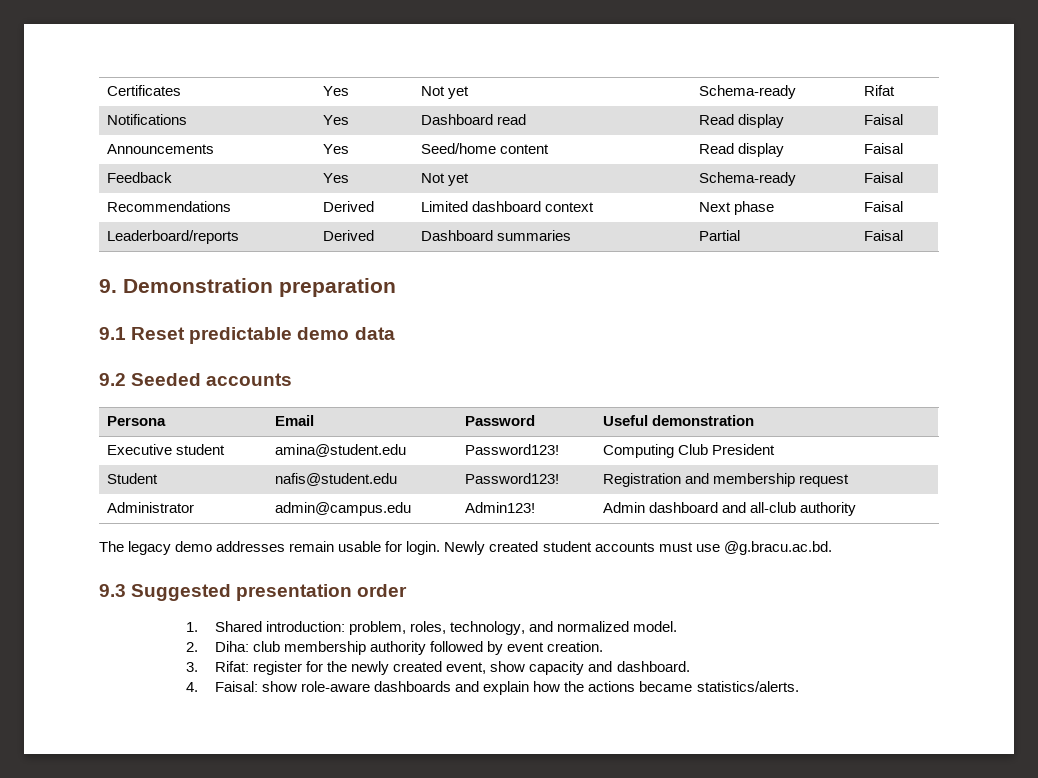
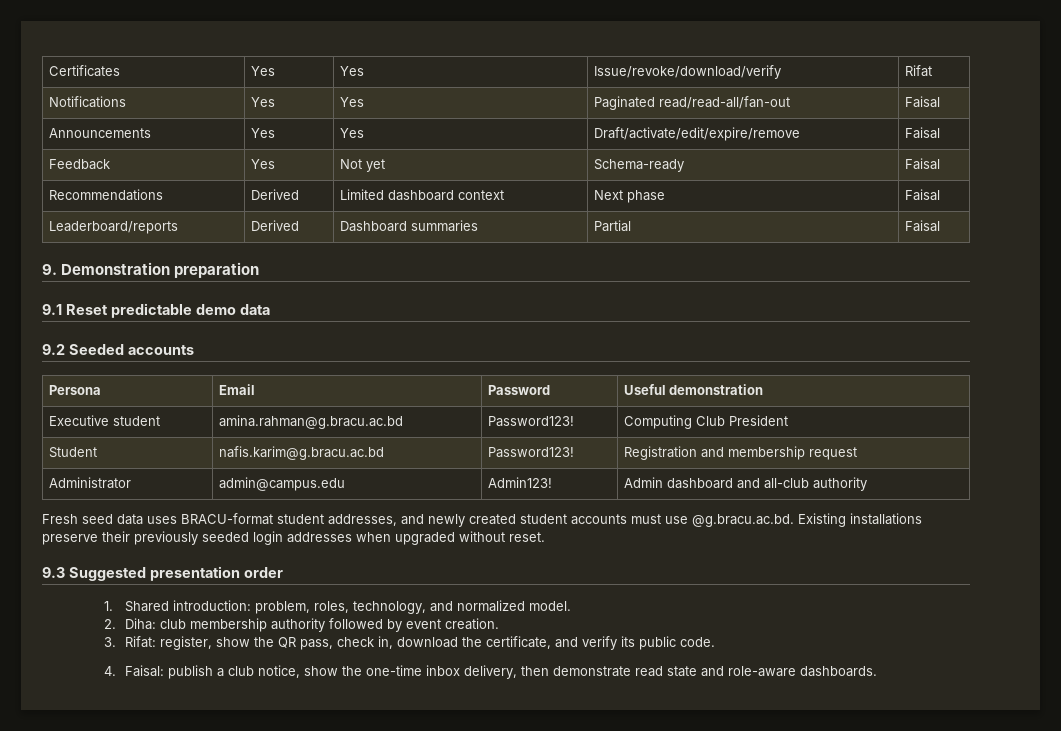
[421,86,470,99] [699,85,797,99] Not yet | Schema-ready -> [339,66,364,76] [593,65,781,79] Yes | Issue/revoke/download/verify
[421,114,527,125] [699,114,785,128] Dashboard read | Read display -> [339,97,364,107] [593,96,790,110] Yes | Paginated read/read-all/fan-out
[421,143,550,154] [699,143,785,157] Seed/home content | Read display -> [339,128,364,138] [593,127,800,141] Yes | Draft/activate/edit/expire/remove
[275,444,407,457] amina@student.edu -> [218,415,403,429] amina.rahman@g.bracu.ac.bd
[275,473,398,486] nafis@student.edu -> [218,446,384,460] nafis.karim@g.bracu.ac.bd
[99,541,486,555] The legacy demo addresses remain usable for login. Newly -> [42,513,465,527] Fresh seed data uses BRACU-format student addresses, and newly
(832, 548) none -> [798,513,922,527] [42,531,545,545] Existing installations preserve their previously seeded login addresses when upgraded without reset.
[253,661,690,675] [186,681,799,695] register for the newly created event, show capacity and dashboard. // 4. Faisal: show role-aware dashboards and explain how the actions became statistics/alerts. -> [159,636,715,650] [104,665,877,679] register, show the QR pass, check in, download the certificate, and verify its public code. // 4. Faisal: publish a club notice, show the one-time inbox delivery, then demonstrate read state and role-aware dashboards.

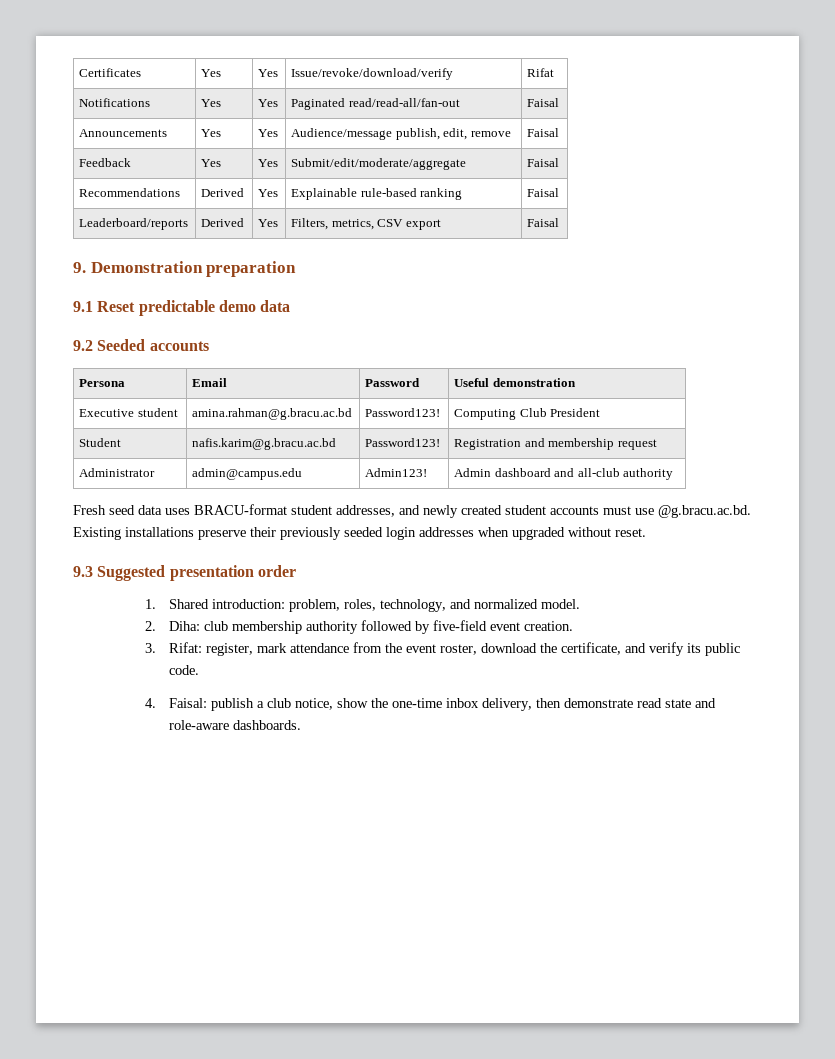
[593,127,800,141] Draft/activate/edit/expire/remove -> [291,128,511,140] Audience/message publish, edit, remove
[339,159,385,172] [593,159,684,172] Not yet | Schema-ready -> [258,159,279,167] [291,158,467,170] Yes | Submit/edit/moderate/aggregate
[339,189,504,201] [593,190,665,203] [904,189,940,201] [48,221,178,234] [250,220,299,231] [339,220,478,232] [593,220,631,232] Limited dashboard context | Next phase | Faisal // Leaderboard/reports | Derived | Dashboard summaries | Partial -> [258,189,279,197] [291,188,463,200] [527,188,560,197] [79,218,189,230] [201,218,245,227] [258,219,279,227] [291,218,441,230] Yes | Explainable rule-based ranking | Faisal // Leaderboard/reports | Derived | Yes | Filters, metrics, CSV export
(402, 625) none -> [432,620,487,631] five-field
[215,636,393,650] show the QR pass, check in, -> [256,642,477,655] mark attendance from the event roster,

